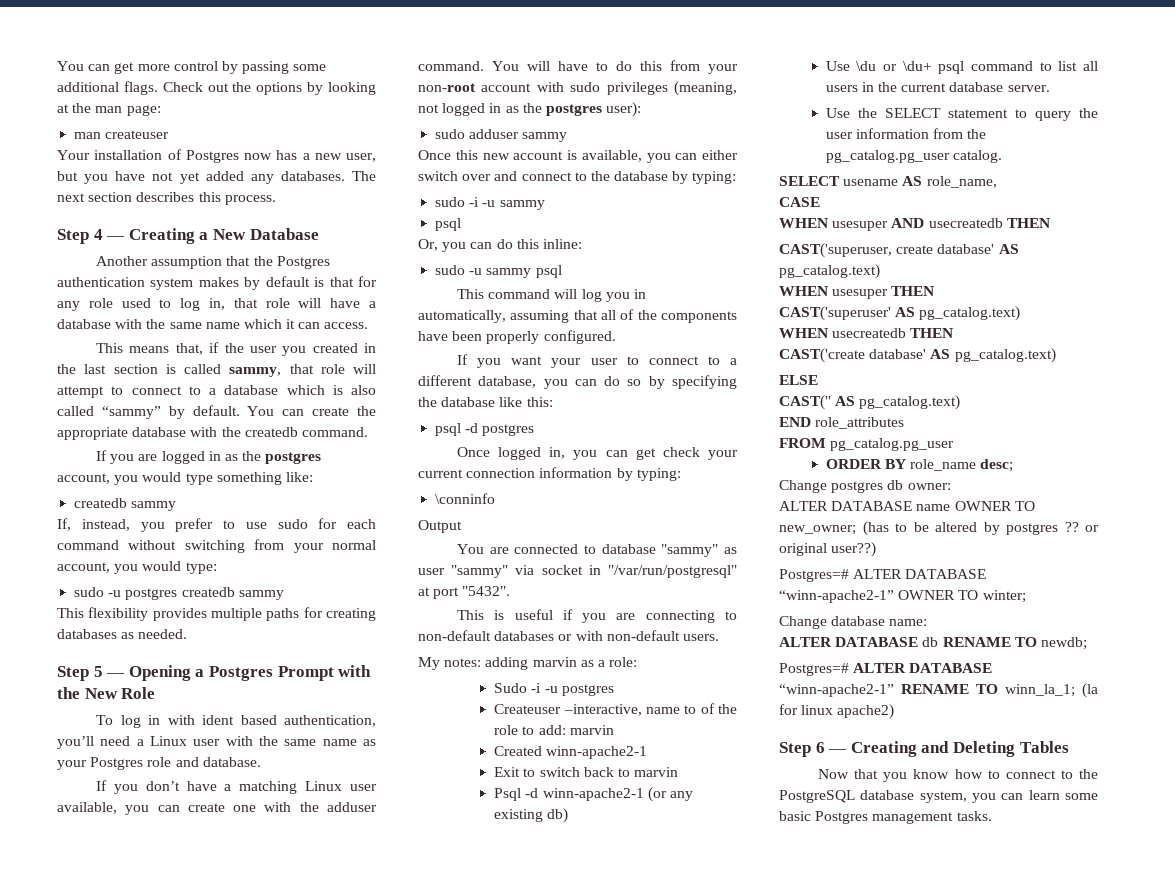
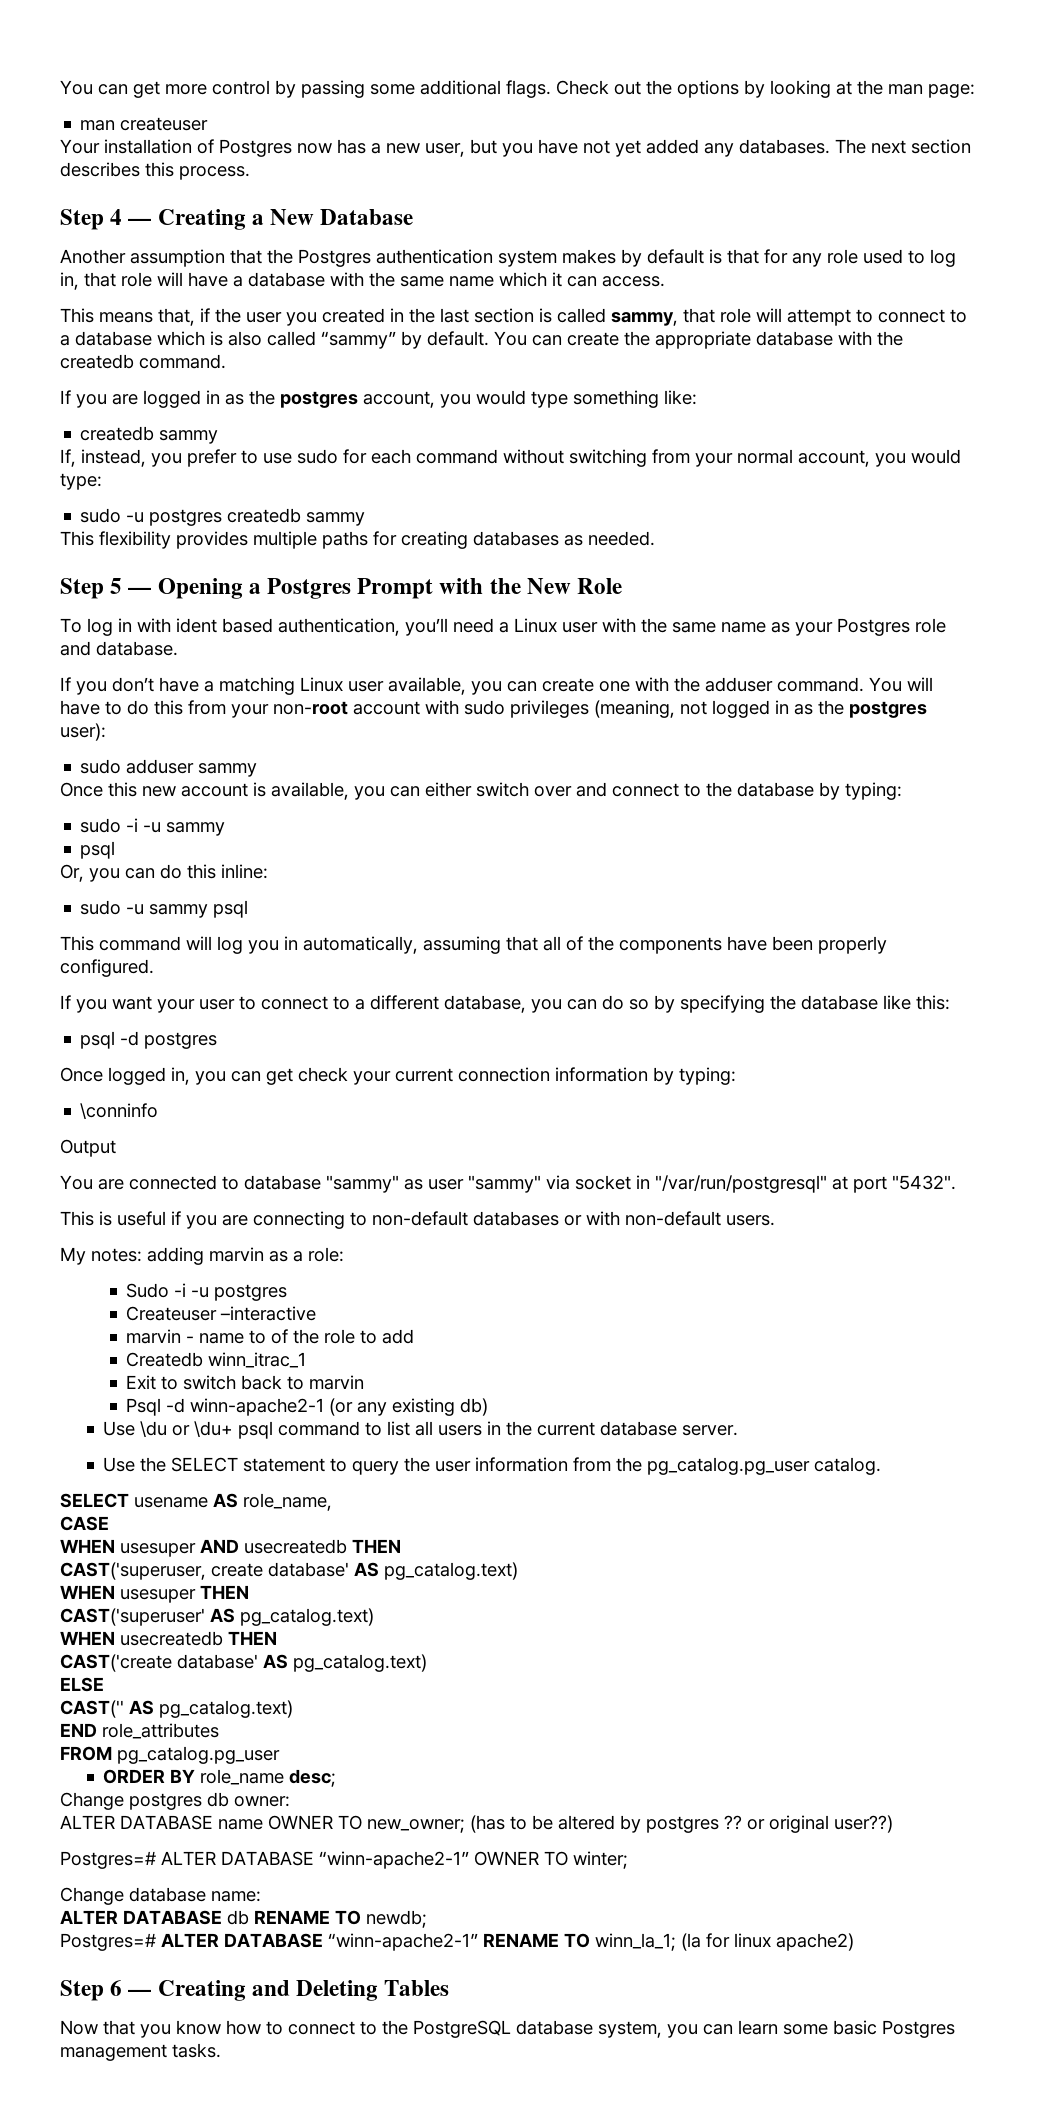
[563,704,642,716] –interactive, -> [220,1306,317,1321] [126,1329,195,1344] –interactive // marvin -
[538,725,614,735] [494,746,648,759] add: marvin // Created winn-apache2-1 -> [382,1329,415,1344] [126,1352,307,1368] add // Createdb winn_itrac_1

